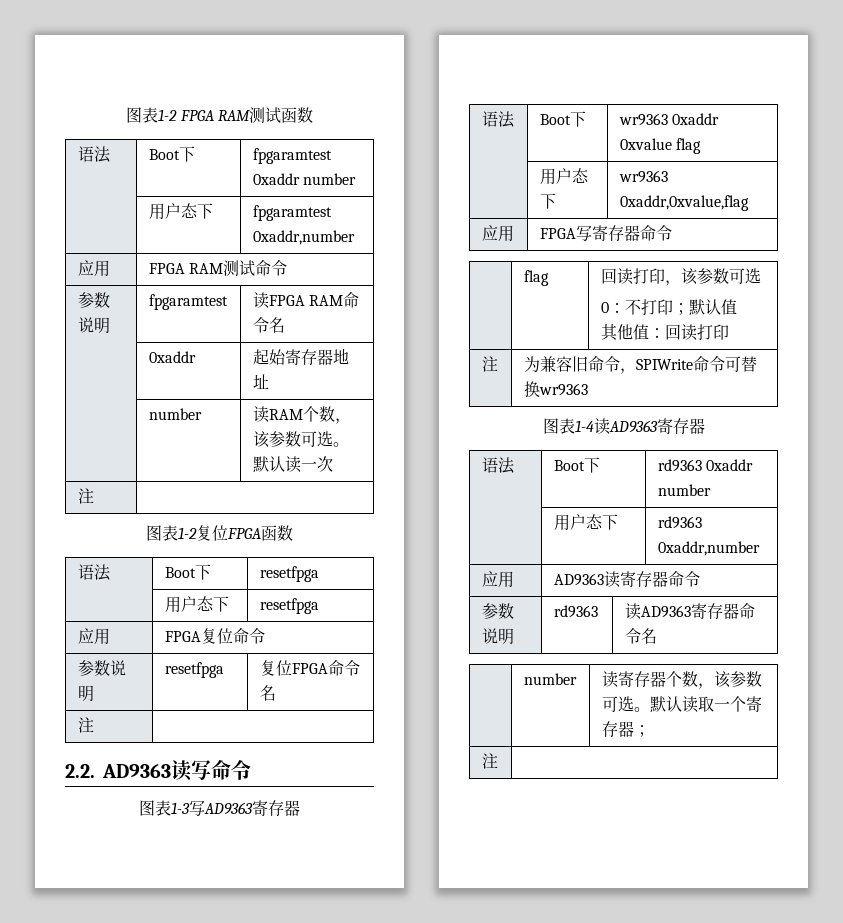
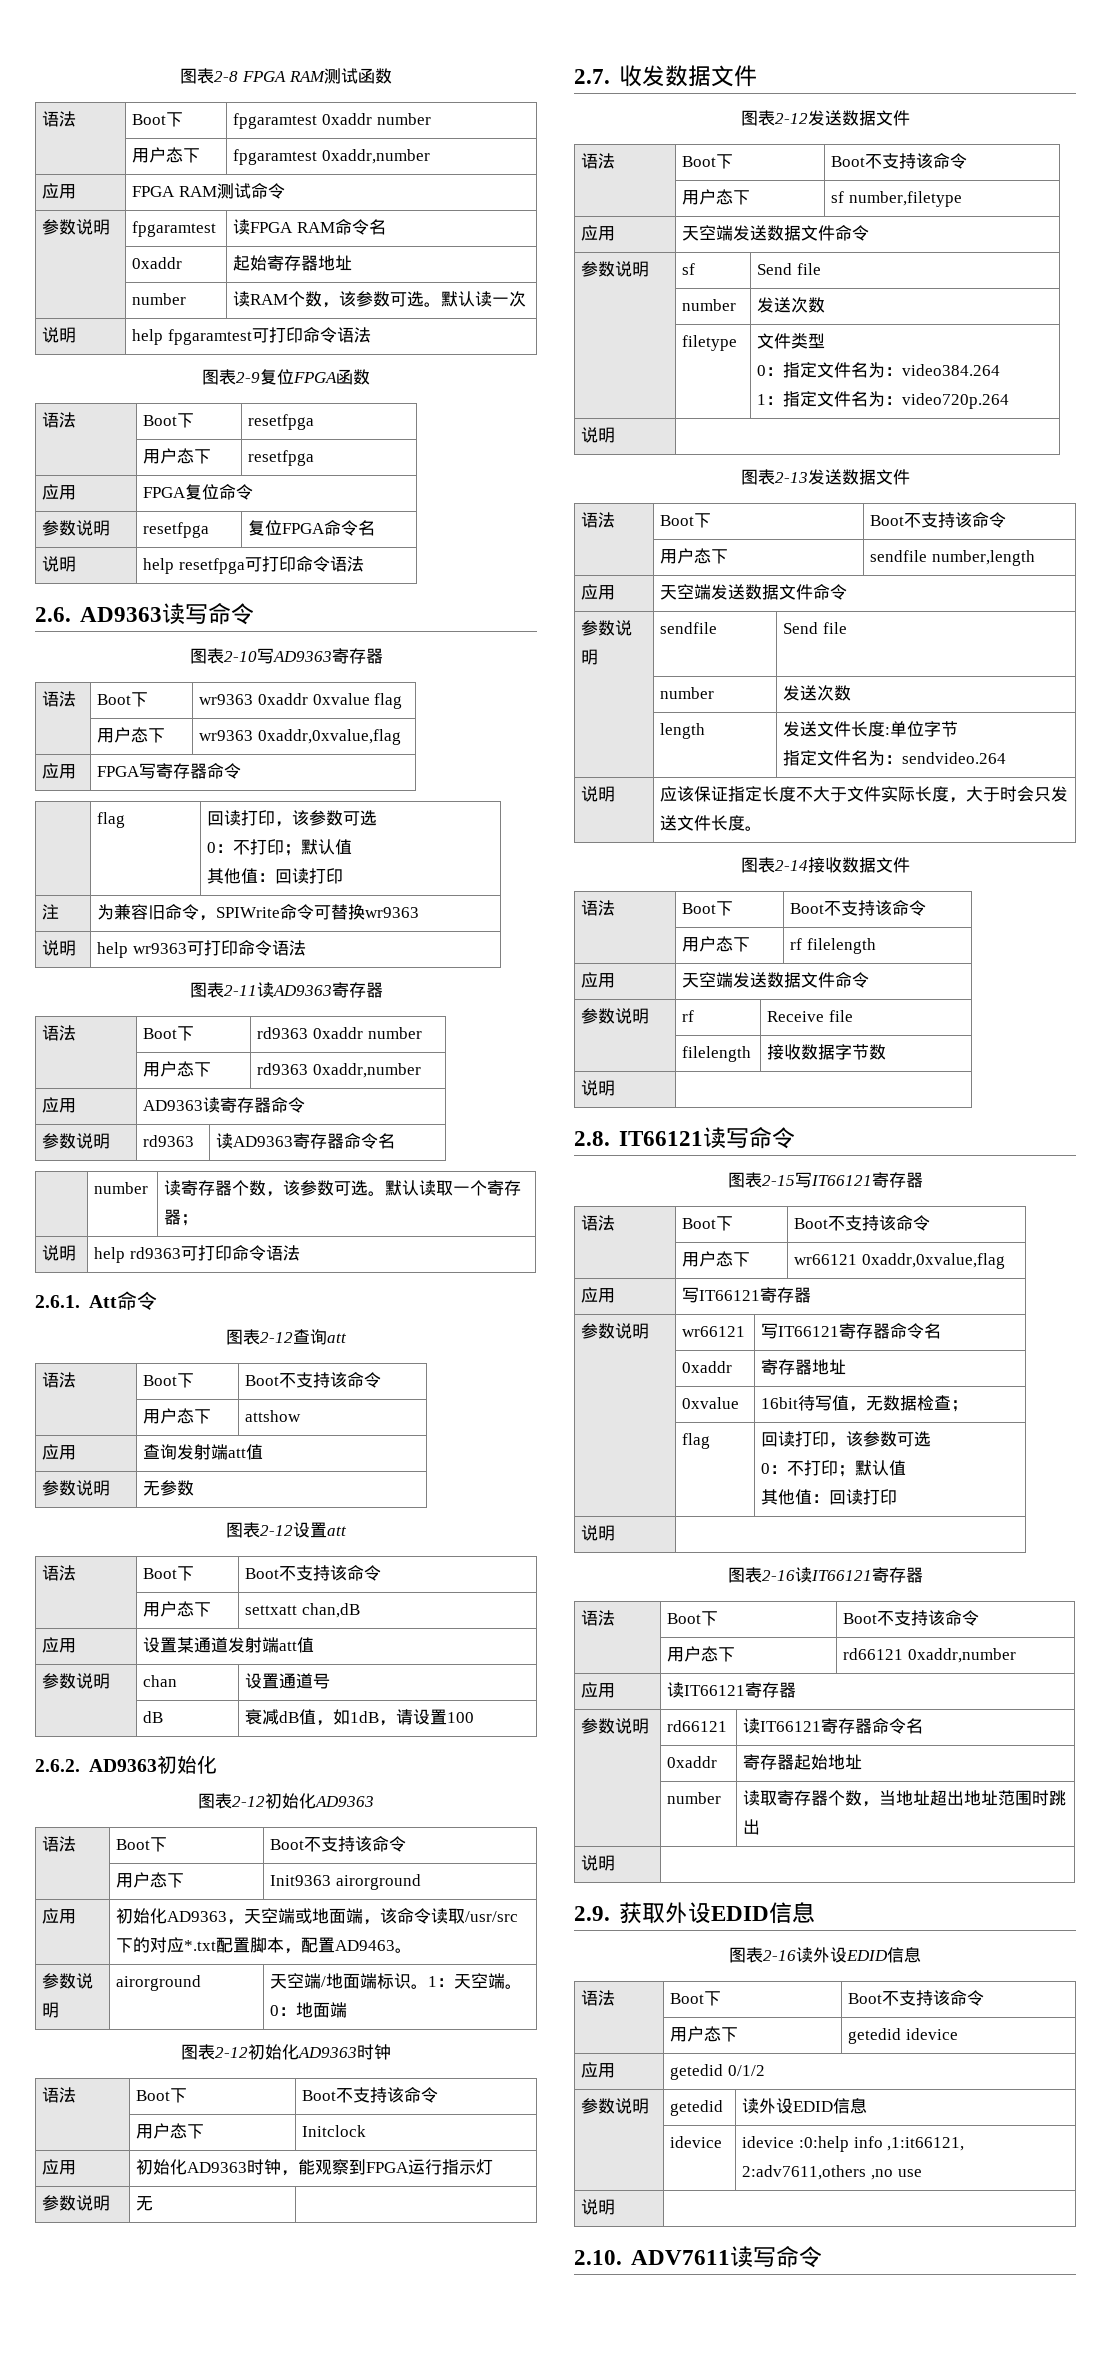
[126,107,178,123] 图表1-2 -> [180,68,239,84] 图表2-8
[77,488,94,504] [146,525,197,541] 注 | // 图表1-2 -> [42,327,77,343] [132,327,372,345] [202,369,260,385] 说明 | help fpgaramtest可打印命令语法 // 图表2-9
[77,717,94,733] [65,764,95,778] 注 | // 2.2. -> [42,556,77,572] [143,556,365,574] [35,607,71,622] 说明 | help resetfpga可打印命令语法 // 2.6.
[171,802,190,814] 1-3 -> [223,651,257,662] 2-10
[542,418,594,434] // 图表1-4 -> [42,940,77,956] [97,940,307,958] [189,982,257,998] // 说明 | help wr9363可打印命令语法 // 图表2-11
[481,753,498,769] 注 | -> [42,1245,77,1261] [94,1245,301,1263] [35,1291,157,1310] [226,1329,347,1345] [42,1372,77,1388] [143,1373,195,1388] [245,1372,382,1388] [143,1408,212,1424] [245,1410,302,1422] [42,1444,77,1460] [143,1444,264,1460] [42,1480,111,1496] [143,1480,195,1496] [226,1522,347,1538] [42,1565,77,1581] [143,1566,195,1581] [245,1565,382,1581] [143,1601,212,1617] [245,1603,361,1618] [42,1637,77,1653] [143,1637,315,1653] [42,1673,111,1689] [143,1675,178,1687] [245,1673,331,1689] [143,1711,164,1723] [245,1709,475,1726] [35,1755,217,1774] [198,1793,374,1809] [42,1836,77,1852] [116,1837,168,1852] [270,1836,407,1852] [116,1872,185,1888] [270,1874,422,1890] [42,1908,77,1924] [116,1908,519,1925] [116,1937,413,1954] [42,1973,94,1989] [42,2002,60,2018] [116,1975,202,1991] [270,1973,523,1989] [270,2002,348,2018] [181,2044,391,2060] [42,2087,77,2103] [136,2088,188,2103] [302,2087,439,2103] [136,2123,205,2139] [302,2125,367,2137] [42,2159,77,2175] [136,2159,494,2176] [42,2195,111,2211] [136,2196,154,2211] [574,65,757,87] [740,110,910,126] [581,153,616,169] [682,154,734,169] [831,153,968,169] [682,189,751,205] [831,191,963,207] [581,225,616,241] [682,225,870,241] [581,261,650,277] [682,263,696,275] [757,263,822,275] [682,299,737,311] [757,297,826,313] [682,335,738,351] [757,333,826,349] [757,362,1001,378] [757,391,1010,409] [581,427,616,443] [740,469,910,485] [581,512,616,528] [660,513,712,528] [870,512,1007,528] [660,548,729,564] [870,550,1036,566] [581,584,616,600] [660,584,848,600] [581,620,633,636] [581,649,599,665] [660,622,718,634] [783,622,848,634] [660,687,715,699] [783,685,852,701] [660,723,706,739] [783,721,959,737] [783,750,1007,766] [581,786,616,802] [660,786,1069,803] [660,815,763,831] [740,857,910,873] [581,900,616,916] [682,901,734,916] [790,900,927,916] [682,936,751,952] [790,938,877,954] [581,972,616,988] [682,972,870,988] [581,1008,650,1024] [682,1010,695,1022] [767,1010,854,1022] [682,1046,752,1062] [767,1044,887,1060] [581,1080,616,1096] [574,1127,795,1149] [727,1172,923,1188] [581,1215,616,1231] [682,1216,734,1231] [794,1215,931,1231] [682,1251,751,1267] [794,1253,1006,1269] [581,1287,616,1303] [682,1287,812,1303] [581,1323,650,1339] [682,1326,746,1337] [761,1323,942,1339] [682,1361,733,1373] [761,1359,847,1375] [682,1397,740,1409] [761,1395,969,1412] [682,1433,711,1449] [761,1431,932,1448] [761,1460,907,1477] [761,1489,898,1505] [581,1525,616,1541] [727,1567,923,1583] [581,1610,616,1626] [667,1611,719,1626] [843,1610,980,1626] [667,1646,736,1662] [843,1648,1017,1663] [581,1682,616,1698] [667,1682,797,1698] [581,1718,650,1734] [667,1720,728,1732] [743,1718,924,1734] [667,1756,718,1768] [743,1754,863,1770] [667,1792,722,1804] [743,1790,1067,1807] [743,1819,761,1835] [581,1855,616,1871] [574,1902,815,1924] [729,1947,921,1963] [581,1990,616,2006] [670,1991,722,2006] [848,1990,985,2006] [670,2026,739,2042] [848,2028,959,2044] [581,2062,616,2078] [670,2064,766,2080] [581,2098,650,2114] [670,2100,724,2116] [742,2098,868,2114] [670,2136,723,2148] [742,2136,965,2152] [742,2165,922,2180] [581,2199,616,2215] [574,2246,822,2268] 说明 | help rd9363可打印命令语法 // 2.6.1. Att命令 // 图表2-12查询att // 语法 | Boot下 | Boot不支持该命令 // | 用户态下 | attshow // 应用 | 查询发射端att值 // 参数说明 | 无参数 // 图表2-12设置att // 语法 | Boot下 | Boot不支持该命令 // | 用户态下 | settxatt chan,dB // 应用 | 设置某通道发射端att值 // 参数说明 | chan | 设置通道号 // | dB | 衰减dB值，如1dB，请设置100 // 2.6.2. AD9363初始化 // 图表2-12初始化AD9363 // 语法 | Boot下 | Boot不支持该命令 // | 用户态下 | Init9363 airorground // 应用 | 初始化AD9363，天空端或地面端，该命令读取/usr/src下的对应*.txt配置脚本，配置AD9463。 // 参数说明 | airorground | 天空端/地面端标识。1：天空端。0：地面端 // 图表2-12初始化AD9363时钟 // 语法 | Boot下 | Boot不支持该命令 // | 用户态下 | Initclock // 应用 | 初始化AD9363时钟，能观察到FPGA运行指示灯 // 参数说明 | 无 | // 2.7.收发数据文件 // 图表2-12发送数据文件 // 语法 | Boot下 | Boot不支持该命令 // | 用户态下 | sf number,filetype // 应用 | 天空端发送数据文件命令 // 参数说明 | sf | Send file // | number | 发送次数 // | filetype | 文件类型 // 0：指定文件名为：video384.264 // 1：指定文件名为：video720p.264 // 说明 | // 图表2-13发送数据文件 // 语法 | Boot下 | Boot不支持该命令 // | 用户态下 | sendfile number,length // 应用 | 天空端发送数据文件命令 // 参数说明 | sendfile | Send file // | number | 发送次数 // | length | 发送文件长度:单位字节 // 指定文件名为：sendvideo.264 // 说明 | 应该保证指定长度不大于文件实际长度，大于时会只发送文件长度。 // 图表2-14接收数据文件 // 语法 | Boot下 | Boot不支持该命令 // | 用户态下 | rf filelength // 应用 | 天空端发送数据文件命令 // 参数说明 | rf | Receive file // | filelength | 接收数据字节数 // 说明 | // 2.8. IT66121读写命令 // 图表2-15写IT66121寄存器 // 语法 | Boot下 | Boot不支持该命令 // | 用户态下 | wr66121 0xaddr,0xvalue,flag // 应用 | 写IT66121寄存器 // 参数说明 | wr66121 | 写IT66121寄存器命令名 // | 0xaddr | 寄存器地址 // | 0xvalue | 16bit待写值，无数据检查； // | flag | 回读打印，该参数可选 // 0：不打印；默认值 // 其他值：回读打印 // 说明 | // 图表2-16读IT66121寄存器 // 语法 | Boot下 | Boot不支持该命令 // | 用户态下 | rd66121 0xaddr,number // 应用 | 读IT66121寄存器 // 参数说明 | rd66121 | 读IT66121寄存器命令名 // | 0xaddr | 寄存器起始地址 // | number | 读取寄存器个数，当地址超出地址范围时跳出 // 说明 | // 2.9.获取外设EDID信息 // 图表2-16读外设EDID信息 // 语法 | Boot下 | Boot不支持该命令 // | 用户态下 | getedid idevice // 应用 | getedid 0/1/2 // 参数说明 | getedid | 读外设EDID信息 // | idevice | idevice :0:help info ,1:it66121, 2:adv7611,others ,no use // 说明 | // 2.10. ADV7611读写命令

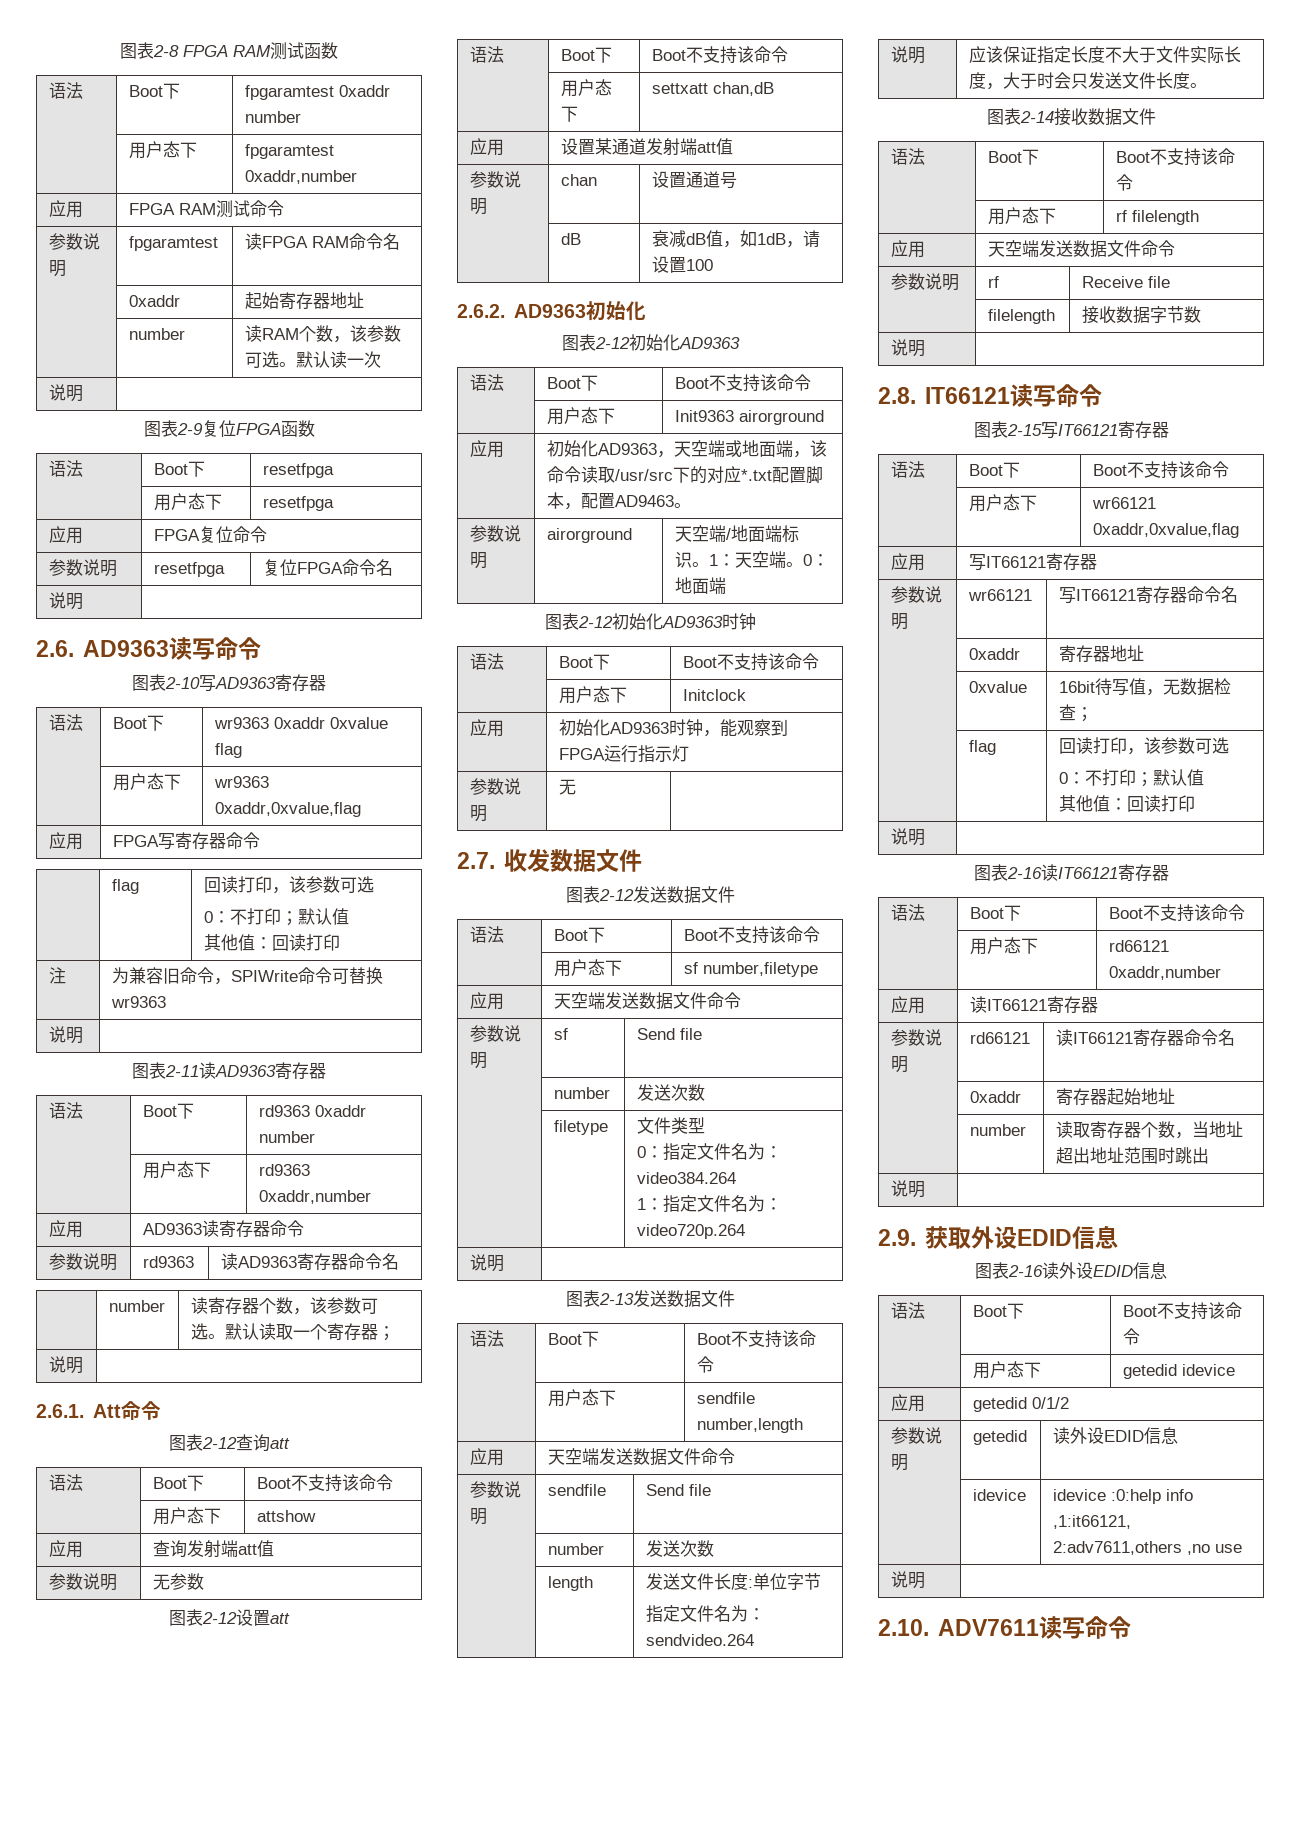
[132,327,372,345] help fpgaramtest可打印命令语法 -> (83, 393) none
[143,556,365,574] help resetfpga可打印命令语法 -> (83, 601) none
[97,940,307,958] help wr9363可打印命令语法 -> (83, 1035) none
[94,1245,301,1263] help rd9363可打印命令语法 -> (83, 1365) none

